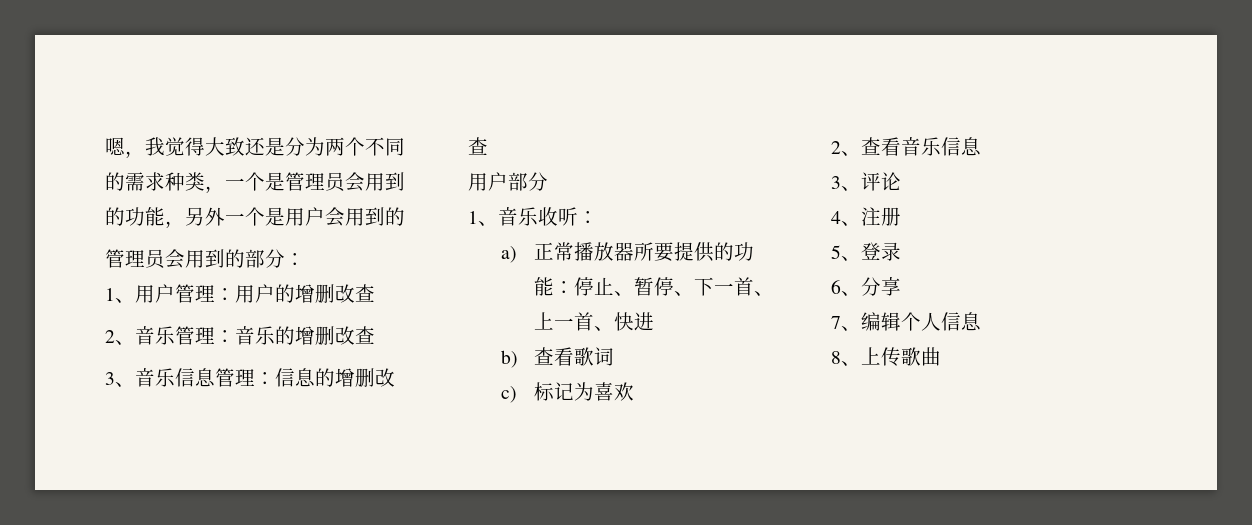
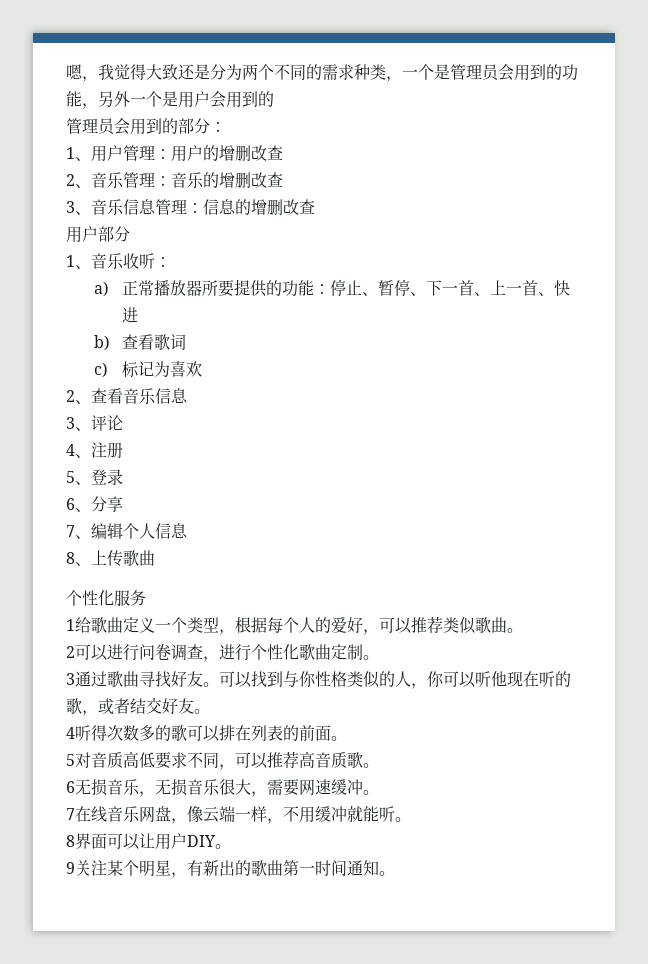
(941, 356) none -> [66,590,146,606] [66,616,523,635] [66,644,379,662] [66,671,571,689] [66,697,210,716] [66,725,347,742] [66,751,379,770] [66,779,379,797] [66,806,411,824] [66,833,231,850] [66,860,395,878] // 个性化服务 // 1给歌曲定义一个类型，根据每个人的爱好，可以推荐类似歌曲。 // 2可以进行问卷调查，进行个性化歌曲定制。 // 3通过歌曲寻找好友。可以找到与你性格类似的人，你可以听他现在听的歌，或者结交好友。 // 4听得次数多的歌可以排在列表的前面。 // 5对音质高低要求不同，可以推荐高音质歌。 // 6无损音乐，无损音乐很大，需要网速缓冲。 // 7在线音乐网盘，像云端一样，不用缓冲就能听。 // 8界面可以让用户DIY。 // 9关注某个明星，有新出的歌曲第一时间通知。

